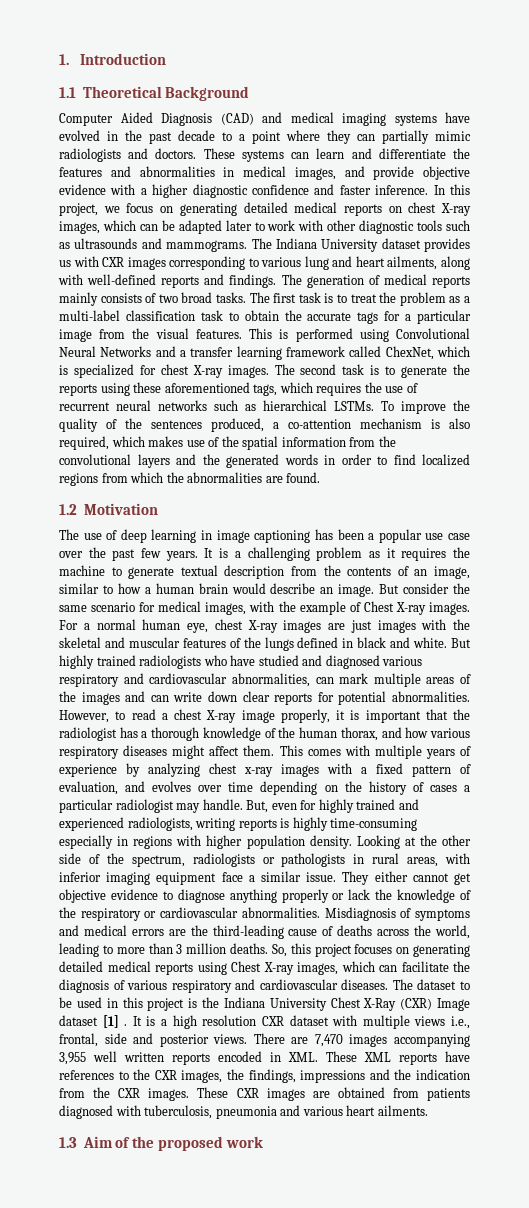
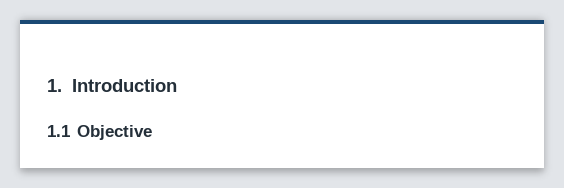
[82,86,250,101] [59,112,470,126] [59,130,471,144] [59,148,470,162] [59,166,470,180] [59,184,470,198] [59,202,471,216] [59,220,471,234] [59,238,470,252] [59,256,470,270] [58,274,470,288] [59,292,471,306] [59,310,471,324] [59,328,471,342] [59,346,470,360] [59,364,471,378] [59,382,418,396] [59,400,470,414] [59,418,470,432] [59,436,396,450] [59,454,470,468] [59,472,321,486] [59,503,158,515] [59,529,471,543] [59,547,470,561] [59,565,471,579] [59,583,471,597] [59,601,470,615] [59,619,470,633] [59,637,472,651] [59,655,423,669] [59,673,471,687] [59,691,470,705] [59,709,470,723] [59,727,470,741] [59,745,472,759] [59,763,471,777] [59,781,470,795] [59,799,419,813] [59,817,418,831] [59,835,472,849] [59,853,470,867] [59,871,471,885] [59,889,471,903] [59,907,471,921] [59,925,471,939] [59,943,470,957] [59,961,470,975] [59,979,470,993] [59,997,470,1011] [59,1015,471,1029] [59,1033,470,1047] [59,1051,470,1065] [59,1069,470,1083] [59,1087,470,1101] [59,1105,428,1119] [59,1136,264,1151] Theoretical Background // Computer Aided Diagnosis (CAD) and medical imaging systems have evolved in the past decade to a point where they can partially mimic radiologists and doctors. These systems can learn and differentiate the features and abnormalities in medical images, and provide objective evidence with a higher diagnostic confidence and faster inference. In this project, we focus on generating detailed medical reports on chest X-ray images, which can be adapted later to work with other diagnostic tools such as ultrasounds and mammograms. The Indiana University dataset provides us with CXR images corresponding to various lung and heart ailments, along with well-defined reports and findings. The generation of medical reports mainly consists of two broad tasks. The first task is to treat the problem as a multi-label classification task to obtain the accurate tags for a particular image from the visual features. This is performed using Convolutional Neural Networks and a transfer learning framework called ChexNet, which is specialized for chest X-ray images. The second task is to generate the reports using these aforementioned tags, which requires the use of recurrent neural networks such as hierarchical LSTMs. To improve the quality of the sentences produced, a co-attention mechanism is also required, which makes use of the spatial information from the convolutional layers and the generated words in order to find localized regions from which the abnormalities are found. // 1.2 Motivation // The use of deep learning in image captioning has been a popular use case over the past few years. It is a challenging problem as it requires the machine to generate textual description from the contents of an image, similar to how a human brain would describe an image. But consider the same scenario for medical images, with the example of Chest X-ray images. For a normal human eye, chest X-ray images are just images with the skeletal and muscular features of the lungs defined in black and white. But highly trained radiologists who have studied and diagnosed various respiratory and cardiovascular abnormalities, can mark multiple areas of the images and can write down clear reports for potential abnormalities. However, to read a chest X-ray image properly, it is important that the radiologist has a thorough knowledge of the human thorax, and how various respiratory diseases might affect them. This comes with multiple years of experience by analyzing chest x-ray images with a fixed pattern of evaluation, and evolves over time depending on the history of cases a particular radiologist may handle. But, even for highly trained and experienced radiologists, writing reports is highly time-consuming especially in regions with higher population density. Looking at the other side of the spectrum, radiologists or pathologists in rural areas, with inferior imaging equipment face a similar issue. They either cannot get objective evidence to diagnose anything properly or lack the knowledge of the respiratory or cardiovascular abnormalities. Misdiagnosis of symptoms and medical errors are the third-leading cause of deaths across the world, leading to more than 3 million deaths. So, this project focuses on generating detailed medical reports using Chest X-ray images, which can facilitate the diagnosis of various respiratory and cardiovascular diseases. The dataset to be used in this project is the Indiana University Chest X-Ray (CXR) Image dataset [1] . It is a high resolution CXR dataset with multiple views i.e., frontal, side and posterior views. There are 7,470 images accompanying 3,955 well written reports encoded in XML. These XML reports have references to the CXR images, the findings, impressions and the indication from the CXR images. These CXR images are obtained from patients diagnosed with tuberculosis, pneumonia and various heart ailments. // 1.3 Aim of the proposed work -> [77,125,153,140] Objective

